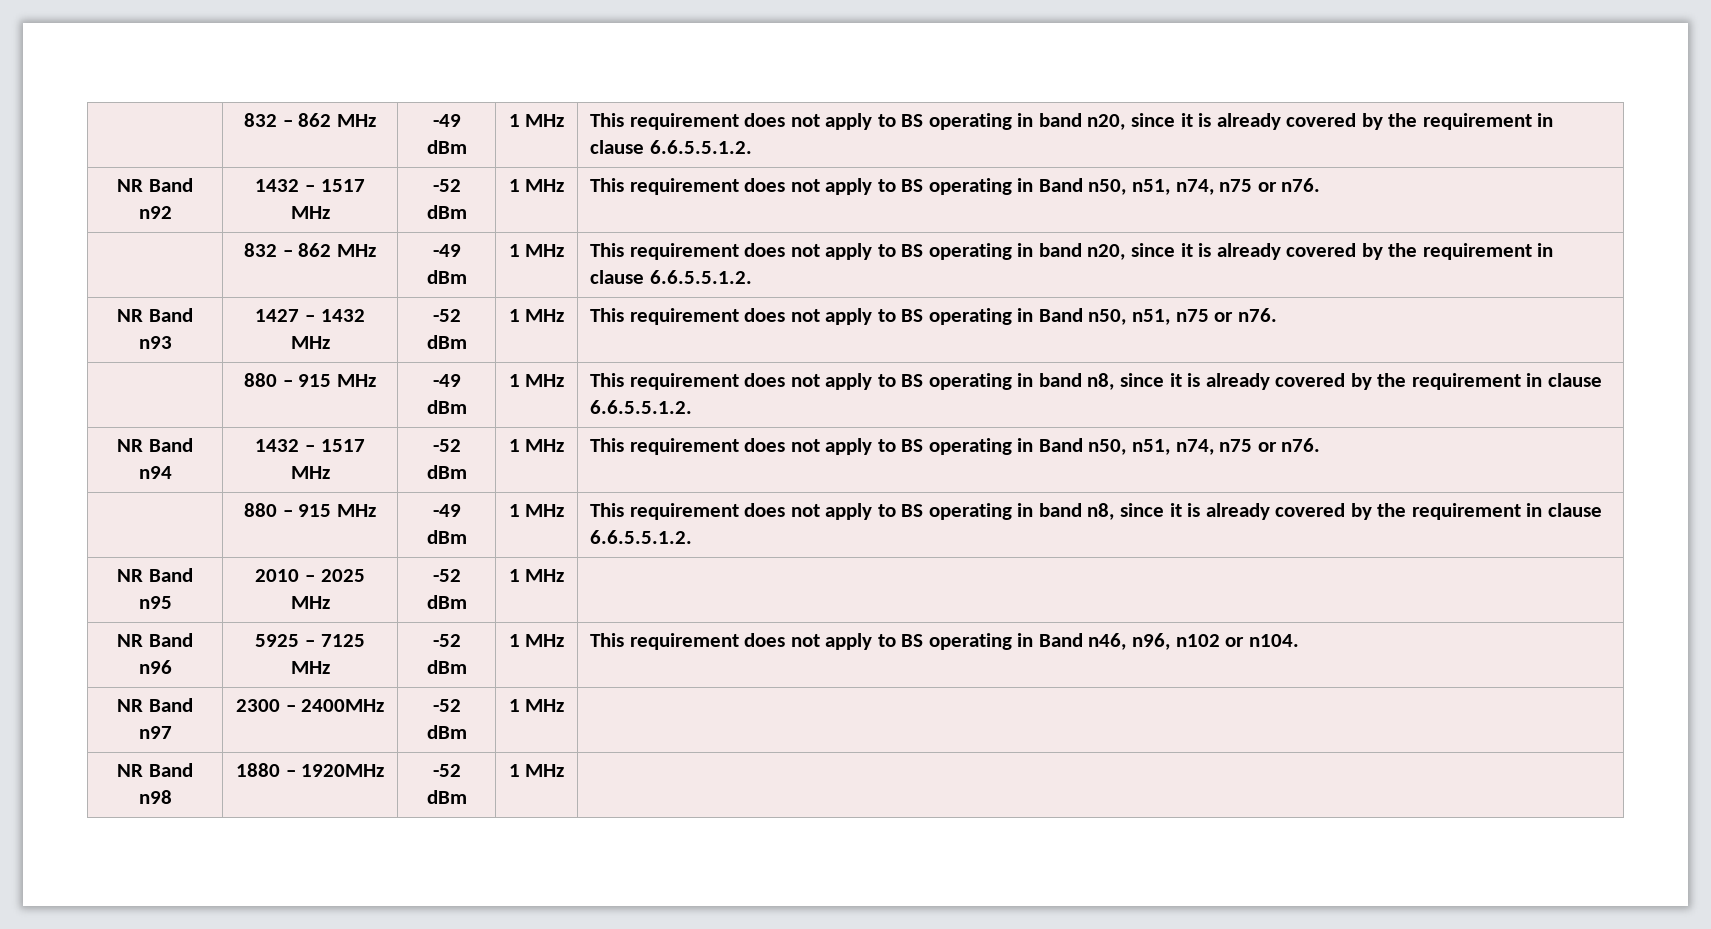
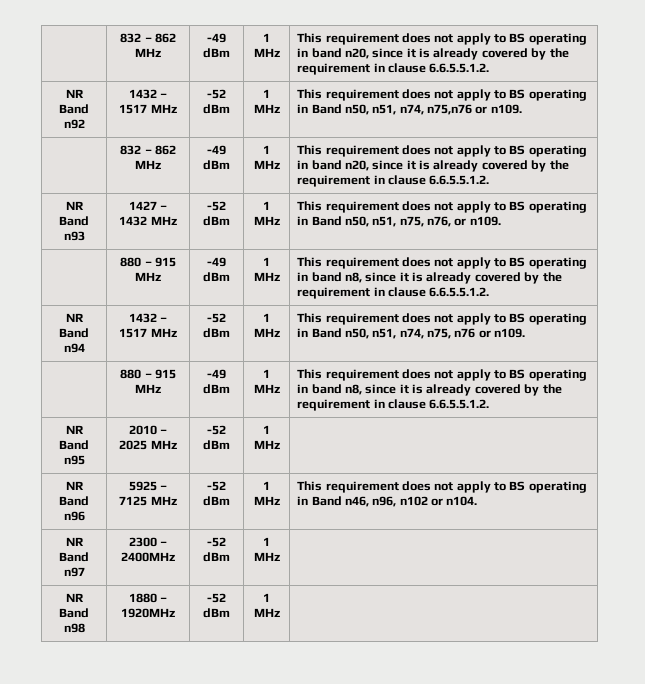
[1219,178,1321,192] n75 or n76. -> [427,104,522,115] n75,n76 or n109.
[1175,308,1277,322] n75 or n76. -> [399,216,501,227] n75, n76, or n109.
[1219,438,1321,452] n75 or n76. -> [427,328,526,339] n75, n76 or n109.

